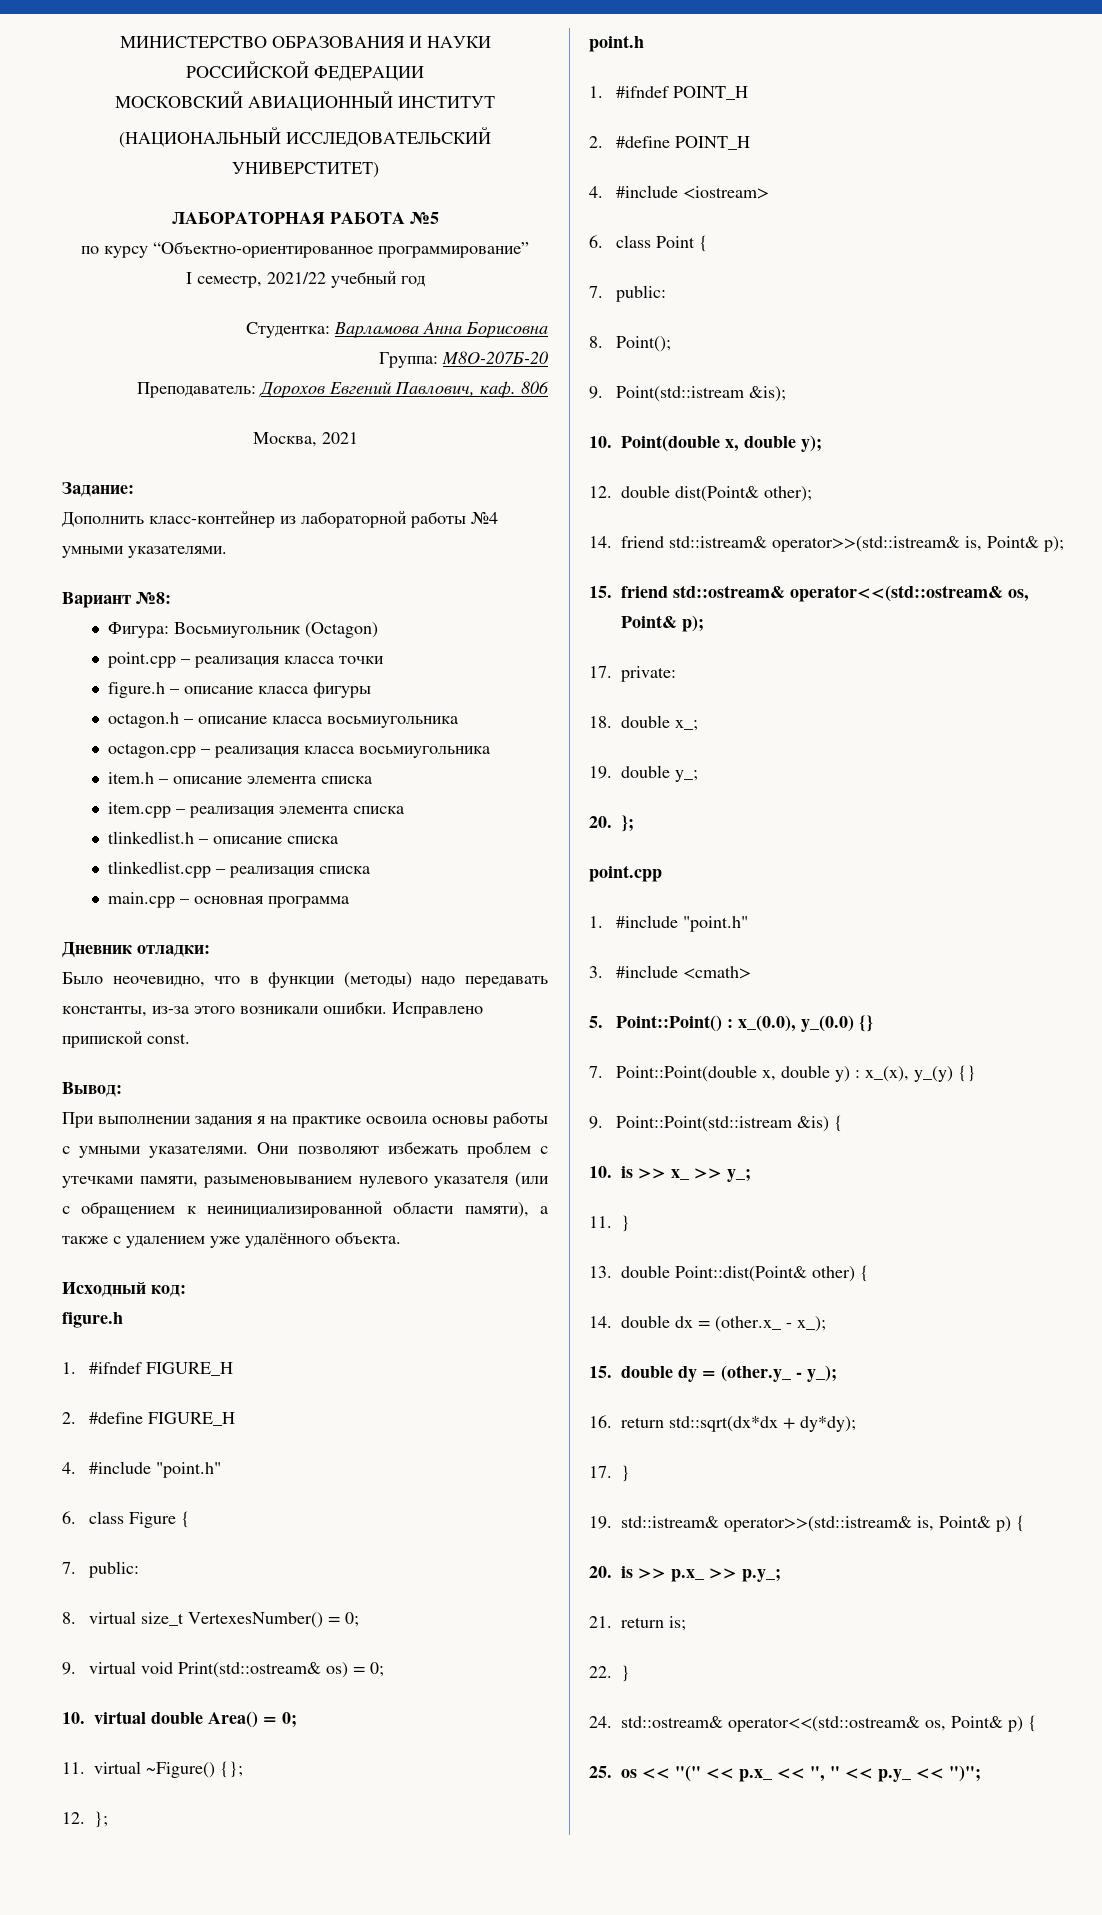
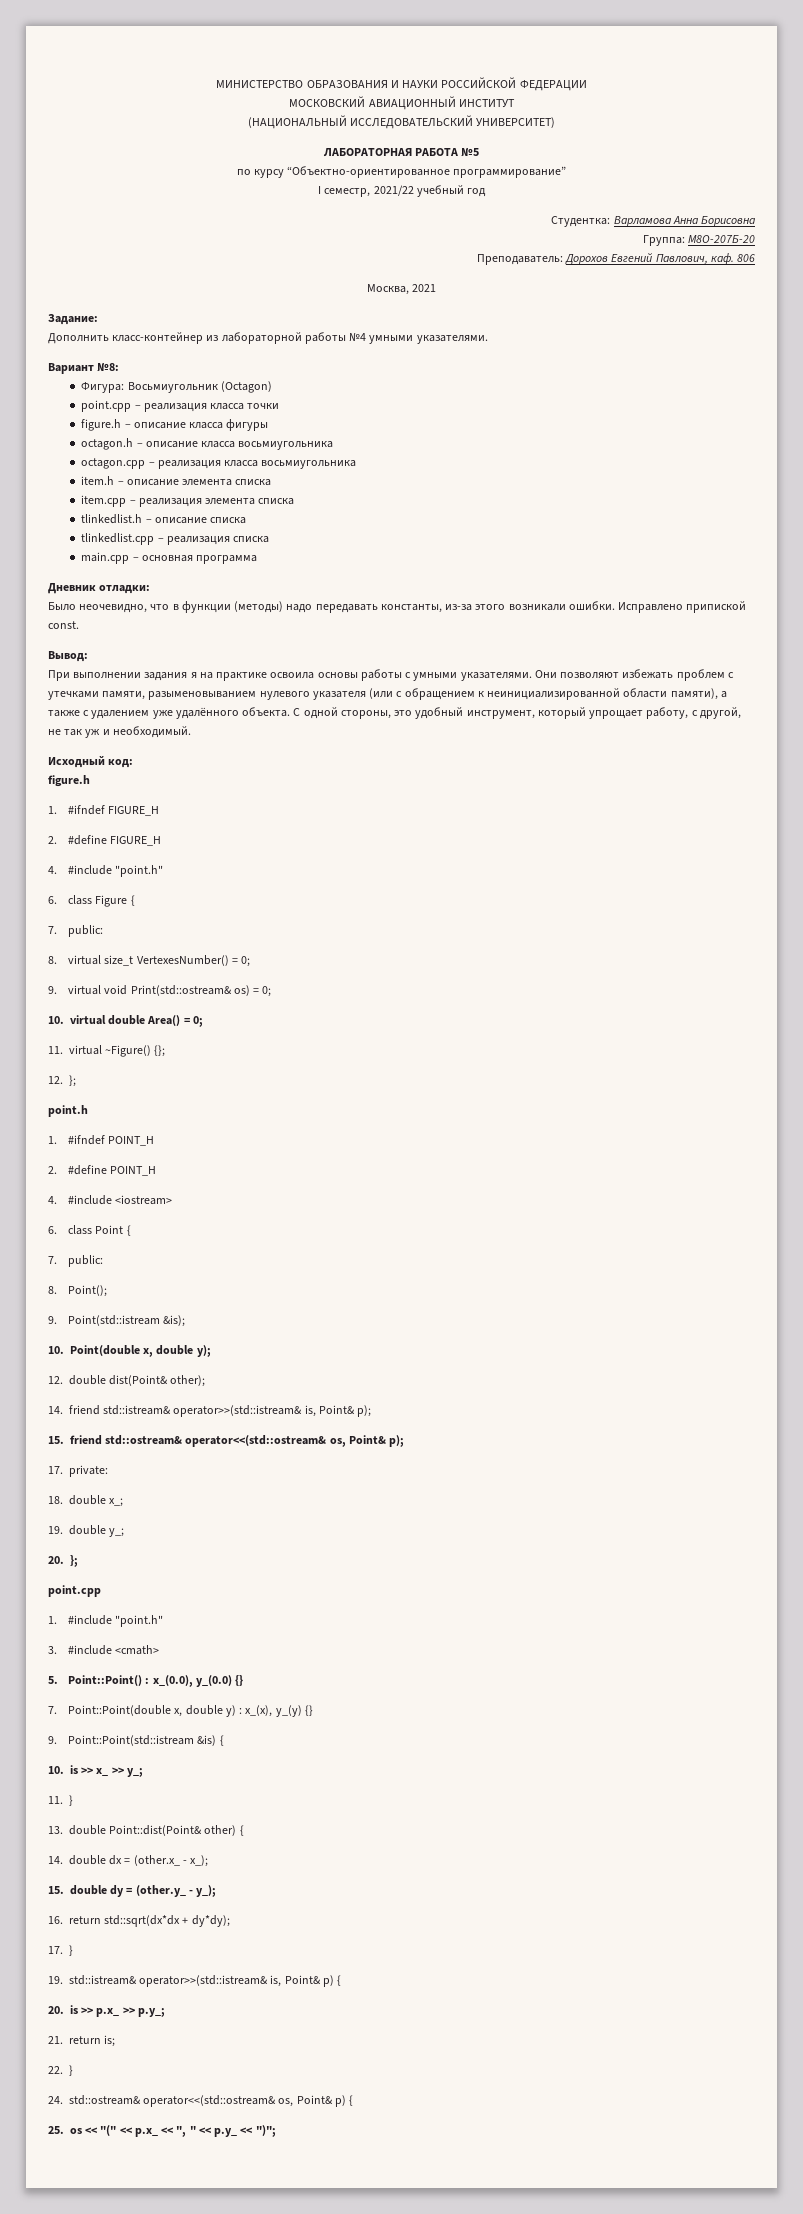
[231,162,379,178] УНИВЕРСТИТЕТ) -> [476,117,556,128] УНИВЕРСИТЕТ)
(401, 1237) none -> [293,707,741,719] [48,726,191,738] С одной стороны, это удобный инструмент, который упрощает работу, с другой, не так уж и необходимый.

